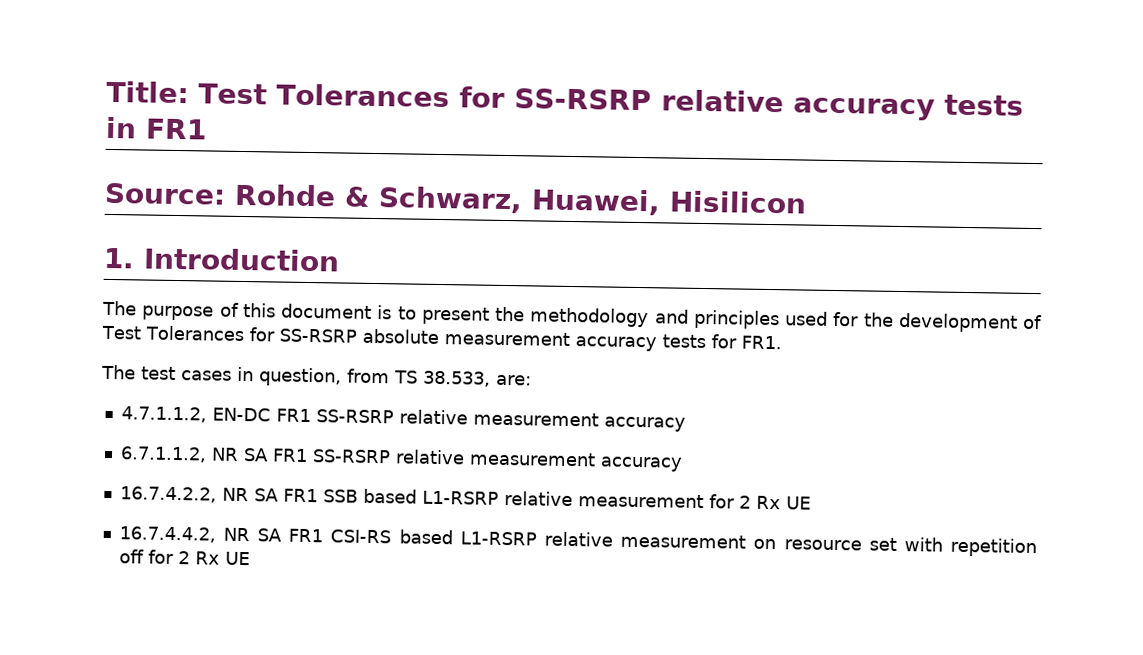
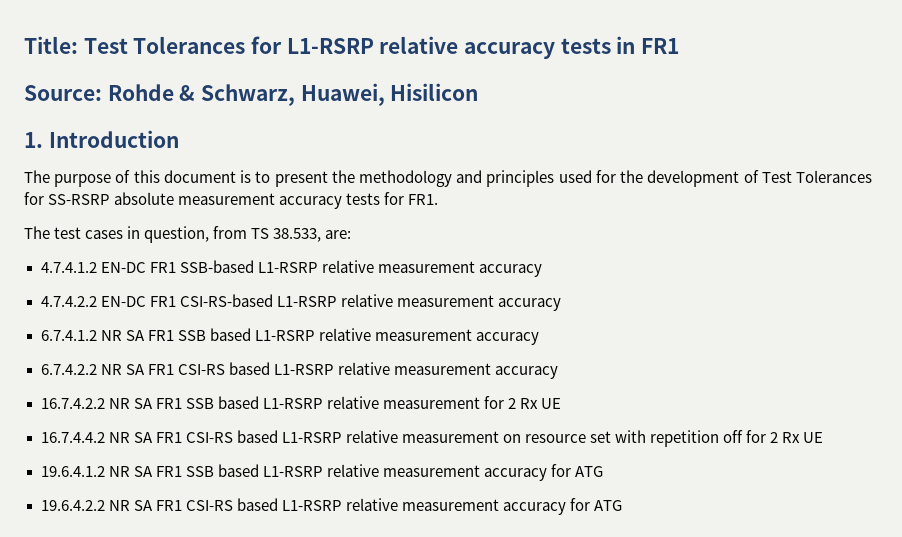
[513,88,652,111] SS-RSRP -> [286,38,374,54] L1-RSRP
[120,406,686,432] [119,446,683,472] [119,486,217,503] 4.7.1.1.2, EN-DC FR1 SS-RSRP relative measurement accuracy // 6.7.1.1.2, NR SA FR1 SS-RSRP relative measurement accuracy // 16.7.4.2.2, -> [40,260,542,277] [40,294,561,311] [40,328,539,345] [40,362,558,379] [40,398,105,409] 4.7.4.1.2 EN-DC FR1 SSB-based L1-RSRP relative measurement accuracy // 4.7.4.2.2 EN-DC FR1 CSI-RS-based L1-RSRP relative measurement accuracy // 6.7.4.1.2 NR SA FR1 SSB based L1-RSRP relative measurement accuracy // 6.7.4.2.2 NR SA FR1 CSI-RS based L1-RSRP relative measurement accuracy // 16.7.4.2.2
[118,526,216,543] 16.7.4.4.2, -> [40,432,105,443] 16.7.4.4.2
(250, 558) none -> [40,464,604,481] [40,498,623,515] // 19.6.4.1.2 NR SA FR1 SSB based L1-RSRP relative measurement accuracy for ATG // 19.6.4.2.2 NR SA FR1 CSI-RS based L1-RSRP relative measurement accuracy for ATG

